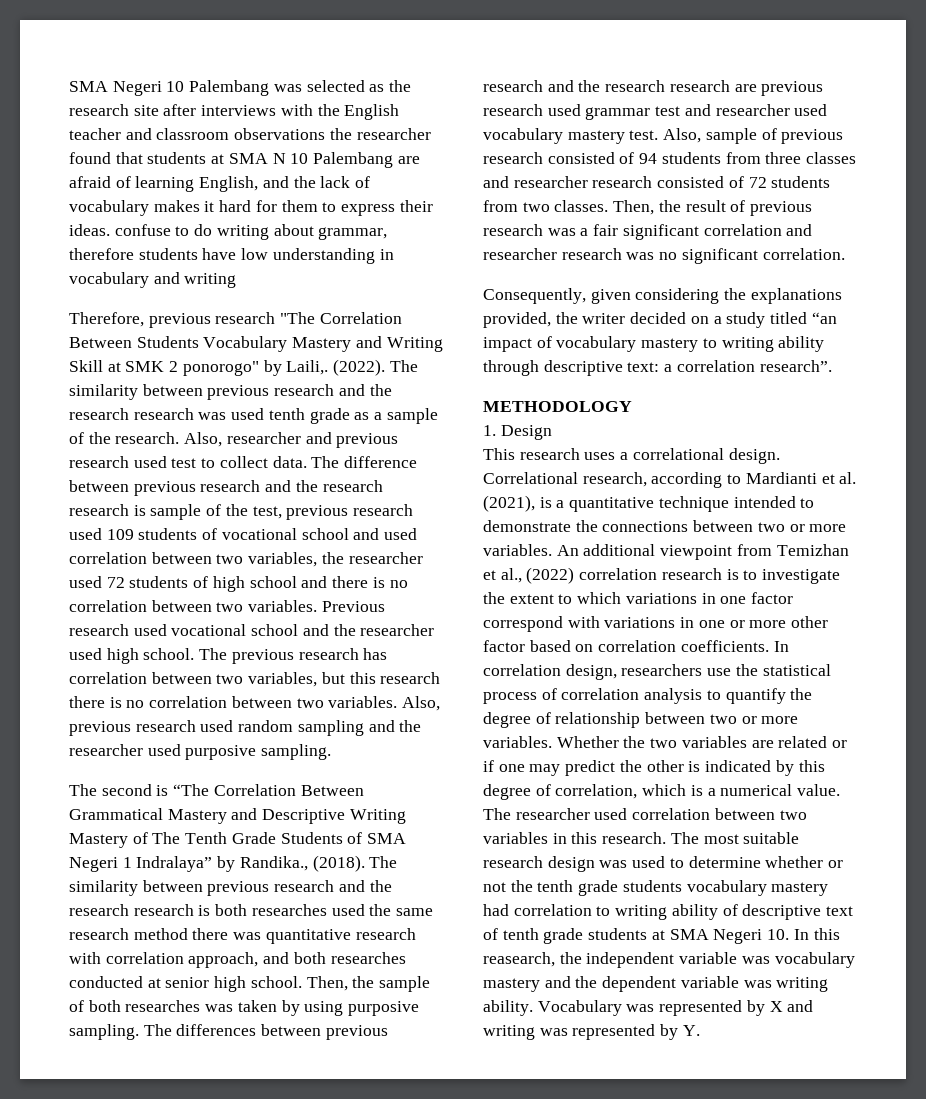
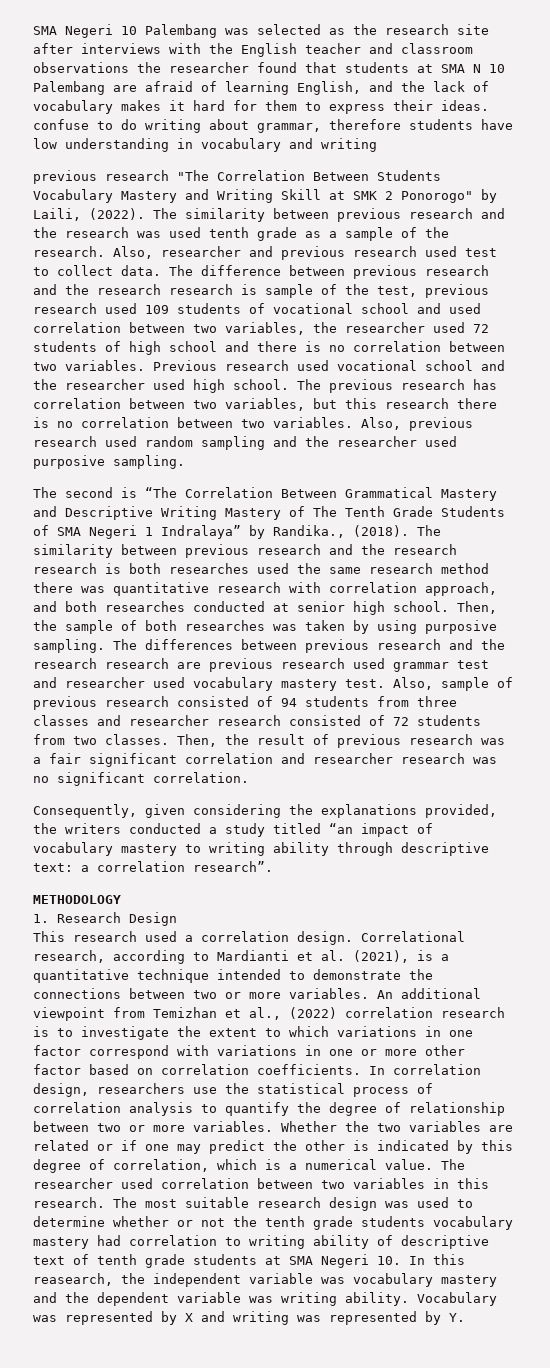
[69,312,144,327] Therefore, -> (377, 145) none
[182,360,329,376] ponorogo" by Laili,. -> [401,189,497,203] [33,208,81,221] Ponorogo" by Laili,
[133,408,194,420] research -> (129, 232) none
[582,312,709,324] writer decided on -> [65,823,201,834] writers conducted
(496, 430) none -> [57,912,121,923] Research
[584,448,724,460] uses a correlational -> [145,931,289,942] used a correlation

